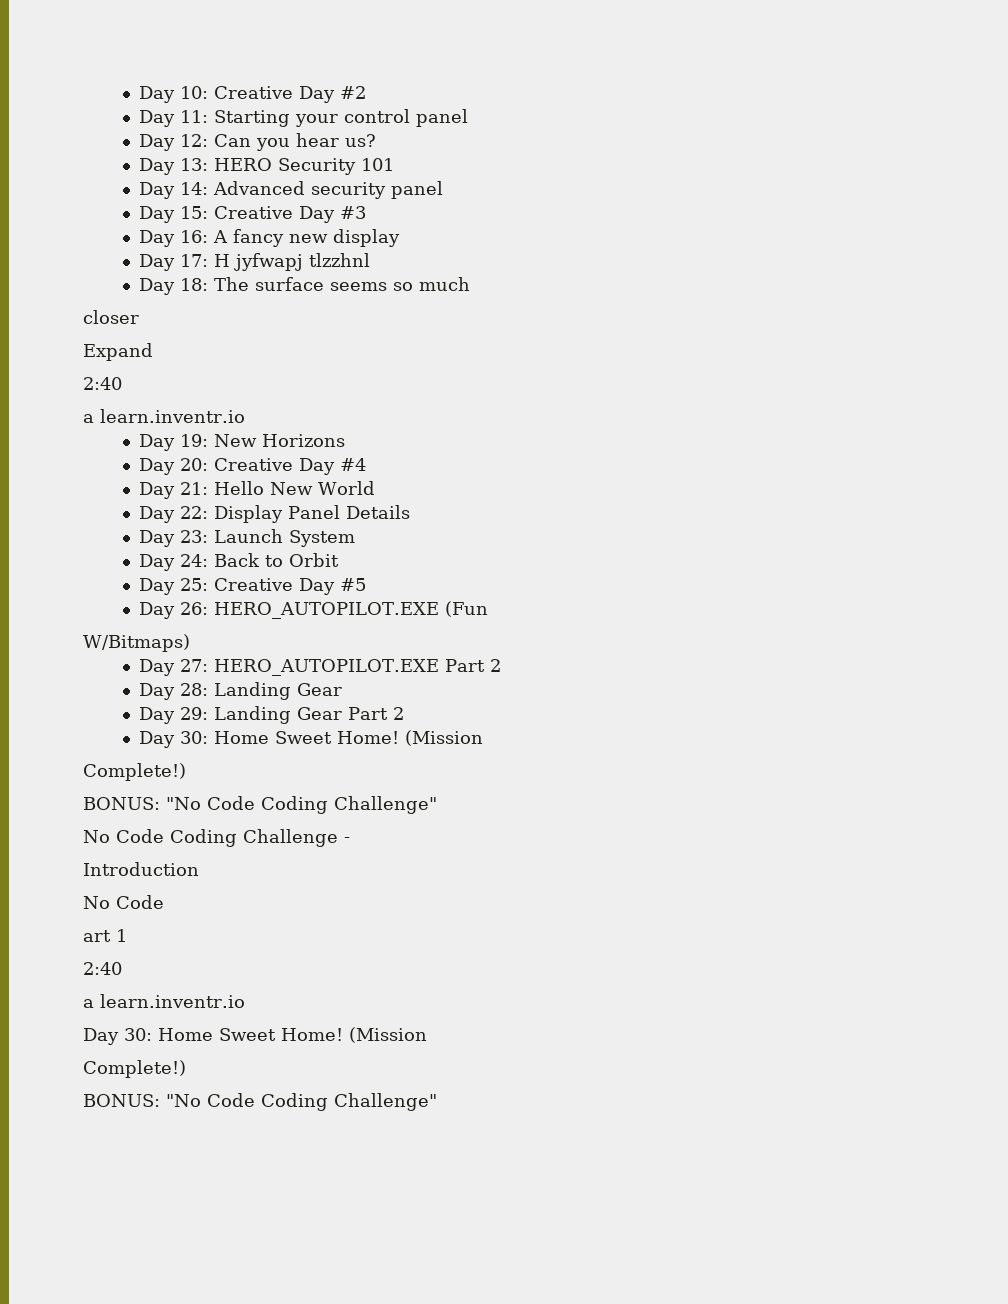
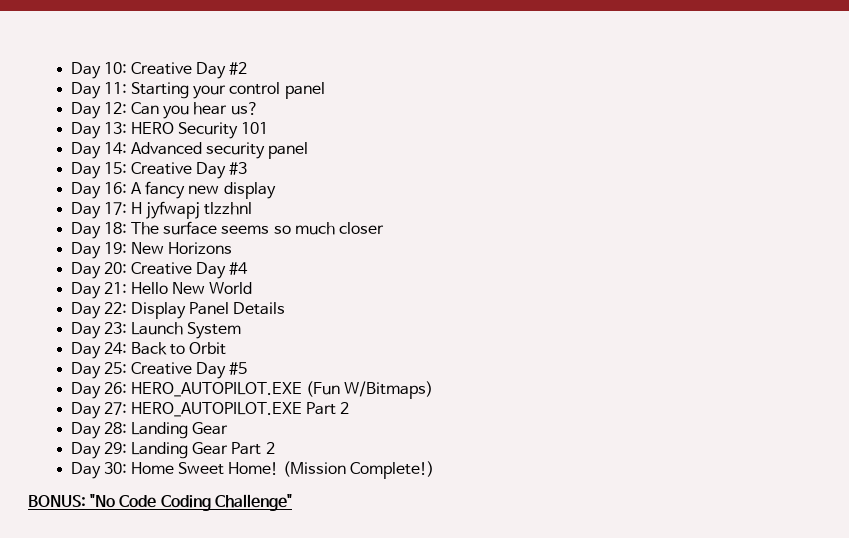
(470, 284) // -> (335, 228) none
[83,343,153,361] [83,377,122,390] [83,409,245,423] // Expand // 2:40 // a learn.inventr.io -> (385, 228) none
(488, 609) // -> (341, 389) none
[83,763,186,781] [83,796,437,814] [83,829,350,847] [83,862,199,876] [83,895,164,909] [83,929,127,942] [83,962,122,975] [83,994,245,1008] [83,1027,427,1045] [83,1060,186,1078] [83,1093,437,1111] // Complete!) // BONUS: "No Code Coding Challenge" // No Code Coding Challenge - // Introduction // No Code // art 1 // 2:40 // a learn.inventr.io // Day 30: Home Sweet Home! (Mission // Complete!) // BONUS: "No Code Coding Challenge" -> [349,461,434,479] [28,494,292,511] Complete!) // BONUS: "No Code Coding Challenge"

